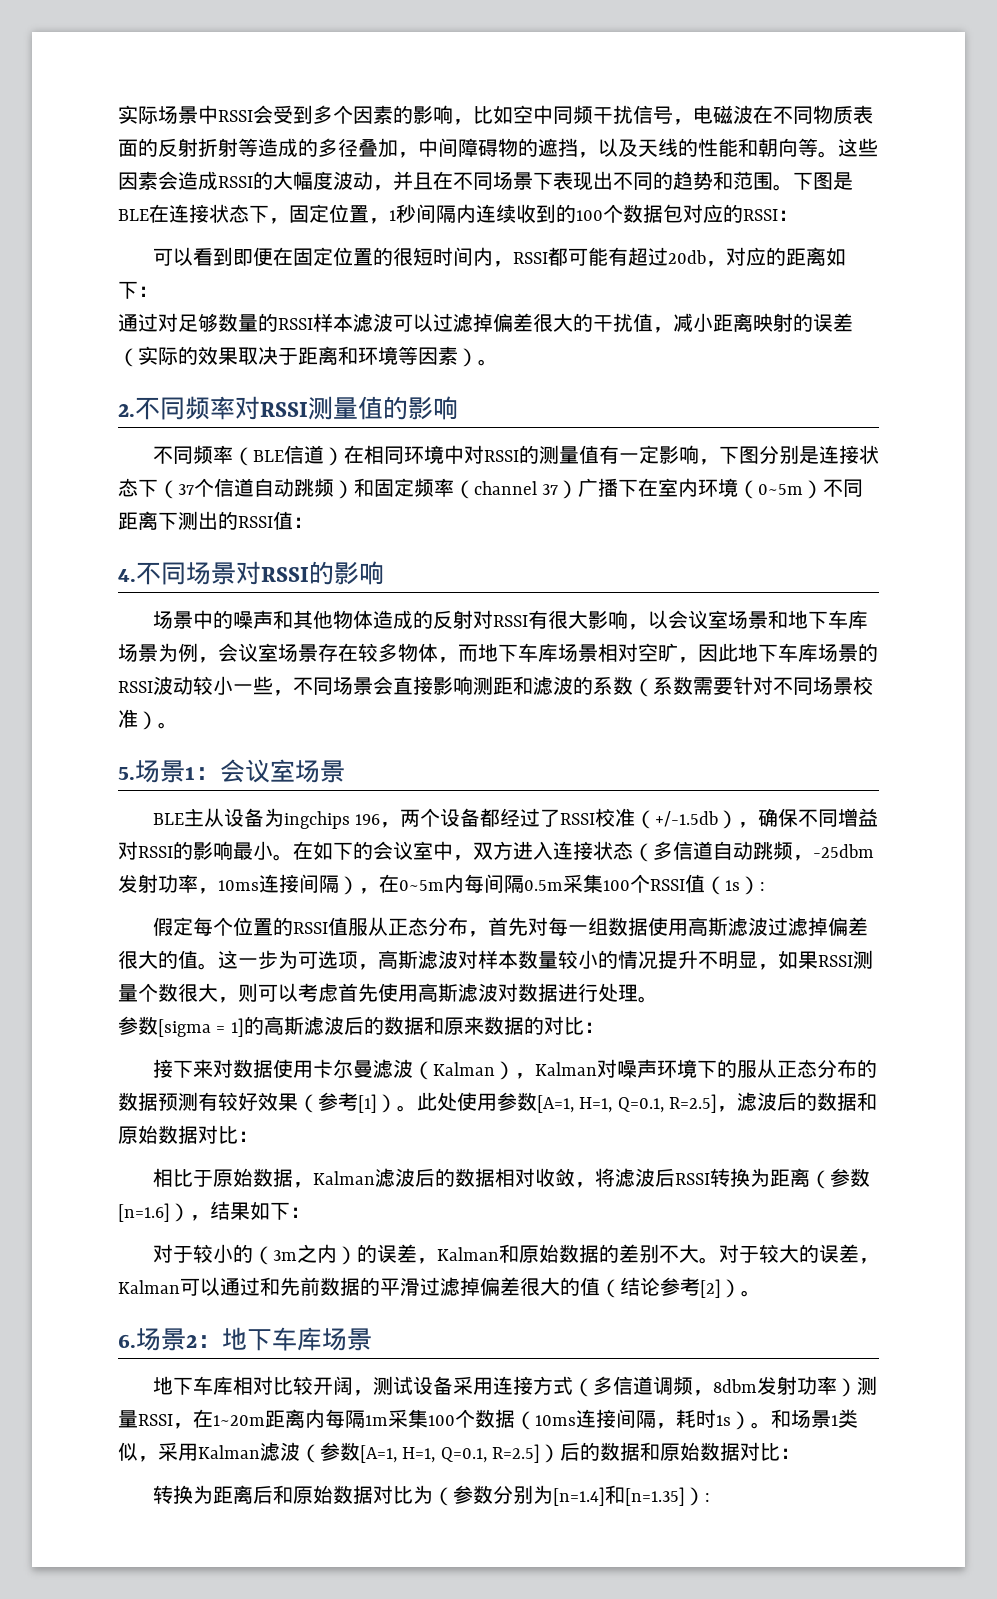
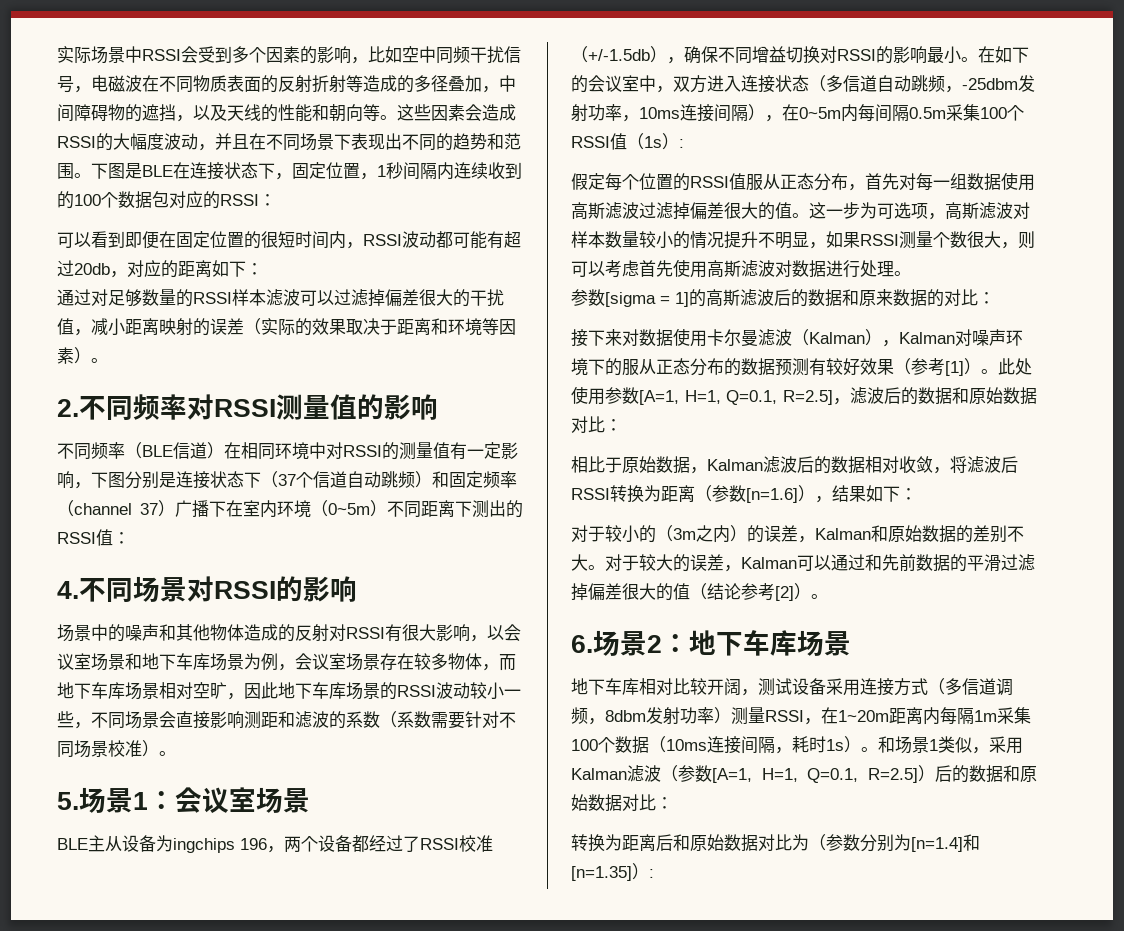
(548, 258) none -> [402,231,436,248] 波动
(879, 817) none -> [786,46,820,64] 切换

